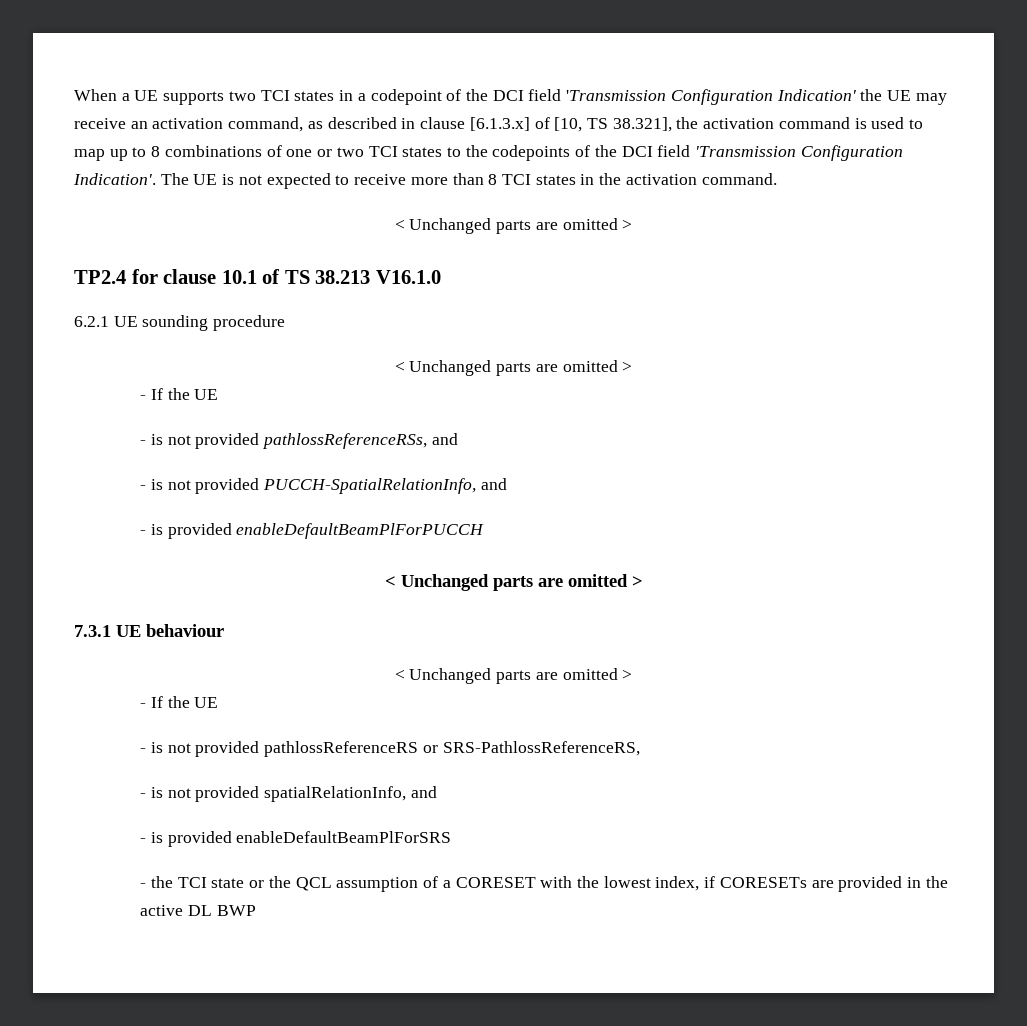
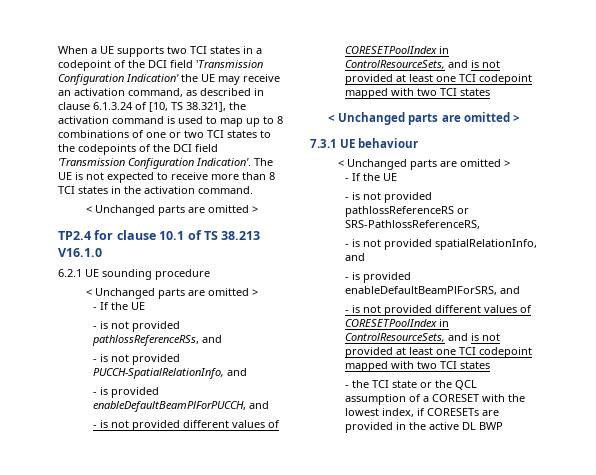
[469,117,530,131] [6.1.3.x] -> [93,102,133,110] 6.1.3.24
[236,523,485,539] enableDefaultBeamPlForPUCCH -> [92,401,269,412] [92,420,280,431] [344,46,449,54] [344,60,500,69] [344,74,532,85] [344,88,490,99] enableDefaultBeamPlForPUCCH, and // - is not provided different values of CORESETPoolIndex in ControlResourceSets, and is not provided at least one TCI codepoint mapped with two TCI states
[236,831,452,843] enableDefaultBeamPlForSRS -> [344,286,520,295] [344,305,532,316] [344,319,449,327] [344,333,500,342] [344,347,532,358] [344,361,490,372] enableDefaultBeamPlForSRS, and // - is not provided different values of CORESETPoolIndex in ControlResourceSets, and is not provided at least one TCI codepoint mapped with two TCI states

